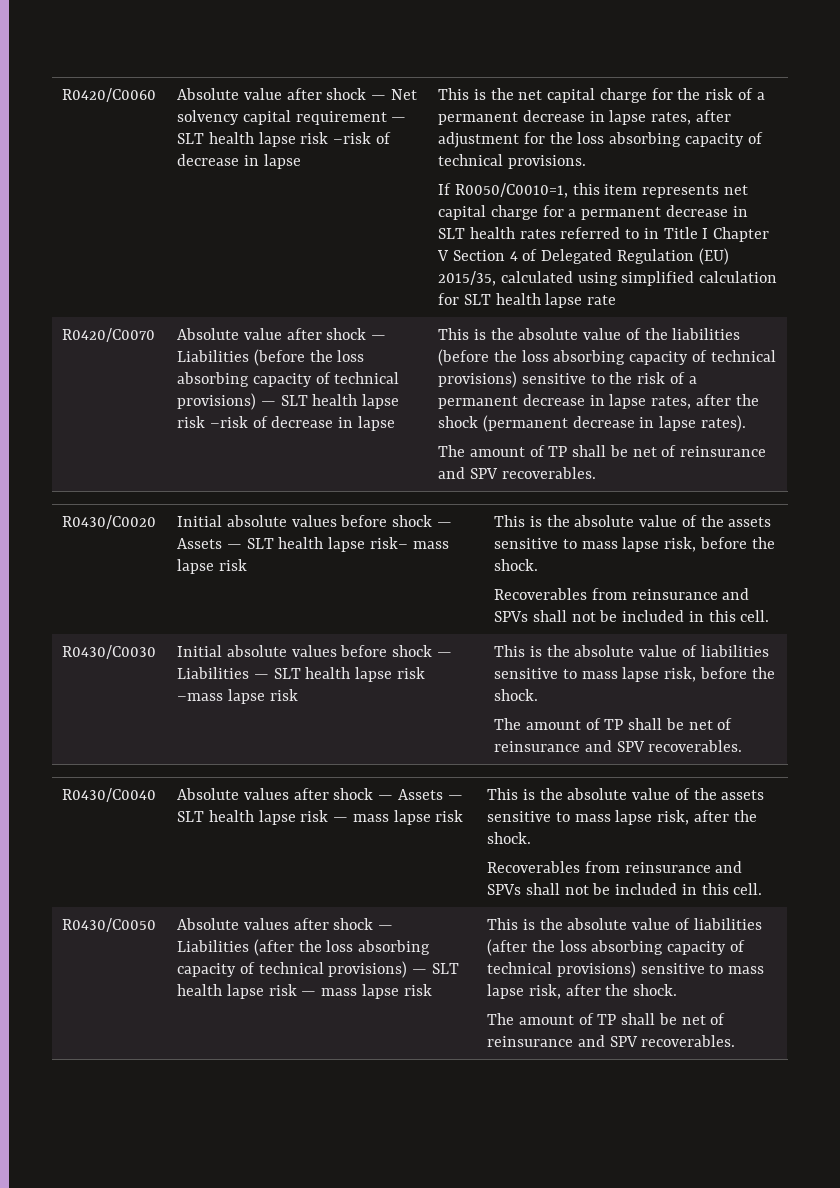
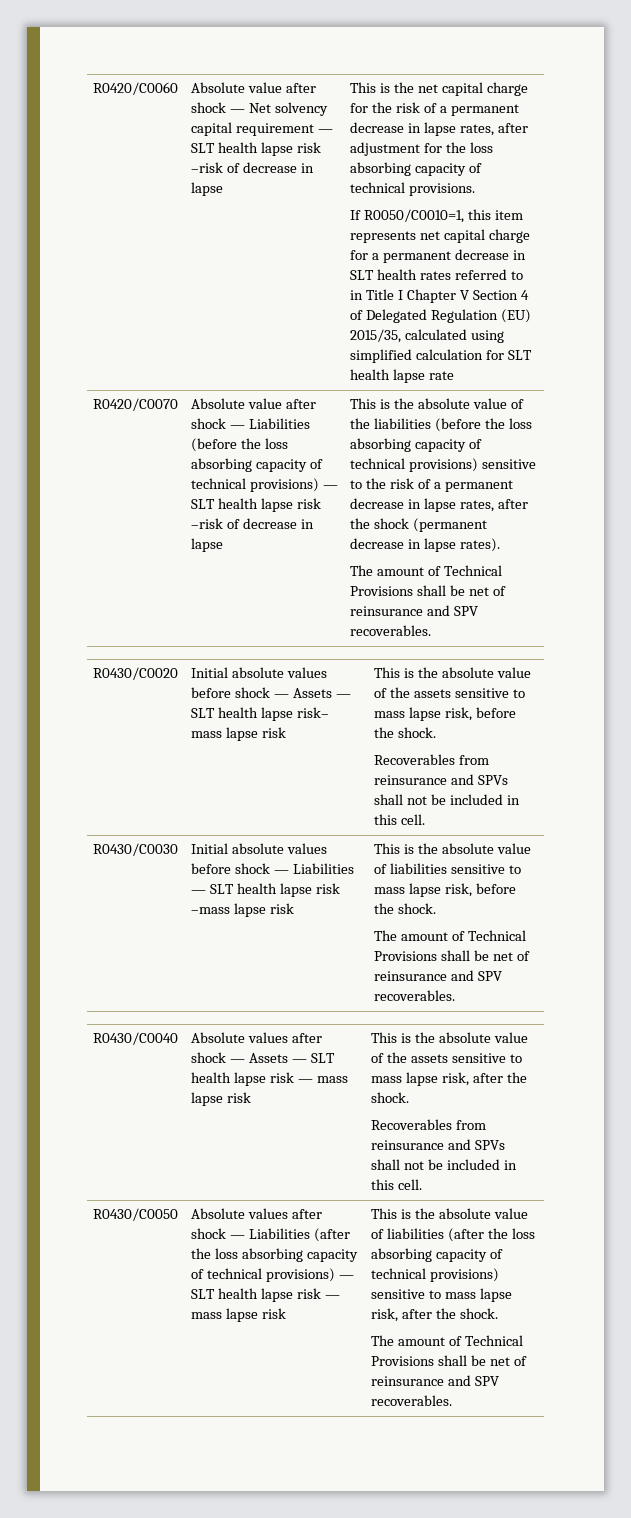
[548,446,568,457] TP -> [444,565,503,576] [350,586,414,596] Technical Provisions
[604,719,624,730] TP -> [468,930,527,941] [374,951,438,961] Technical Provisions
[597,1014,617,1025] TP -> [465,1335,524,1346] [371,1356,435,1366] Technical Provisions

